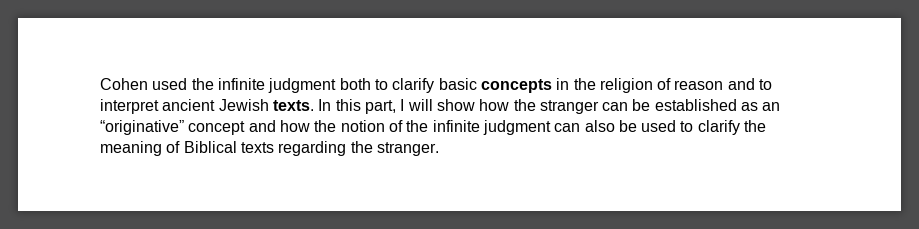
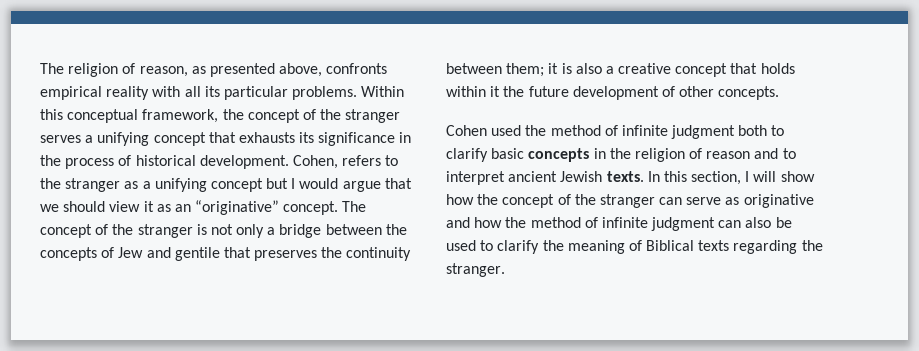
(100, 84) none -> [40,63,388,77] [40,86,405,100] [40,109,401,123] [40,132,412,146] [40,155,399,169] [40,178,412,192] [40,200,367,215] [40,224,407,238] [40,247,412,261] [446,63,795,77] [446,86,780,100] The religion of reason, as presented above, confronts empirical reality with all its particular problems. Within this conceptual framework, the concept of the stranger serves a unifying concept that exhausts its significance in the process of historical development. Cohen, refers to the stranger as a unifying concept but I would argue that we should view it as an “originative” concept. The concept of the stranger is not only a bridge between the concepts of Jew and gentile that preserves the continuity between them; it is also a creative concept that holds within it the future development of other concepts. //
(214, 84) none -> [550,125,618,136] method of
[364,100,396,114] part, -> [691,171,742,185] section,
[539,99,781,114] [100,120,429,135] stranger can be established as an “originative” concept and how the notion of the -> [502,194,814,208] [446,217,598,228] concept of the stranger can serve as originative and how the method of

